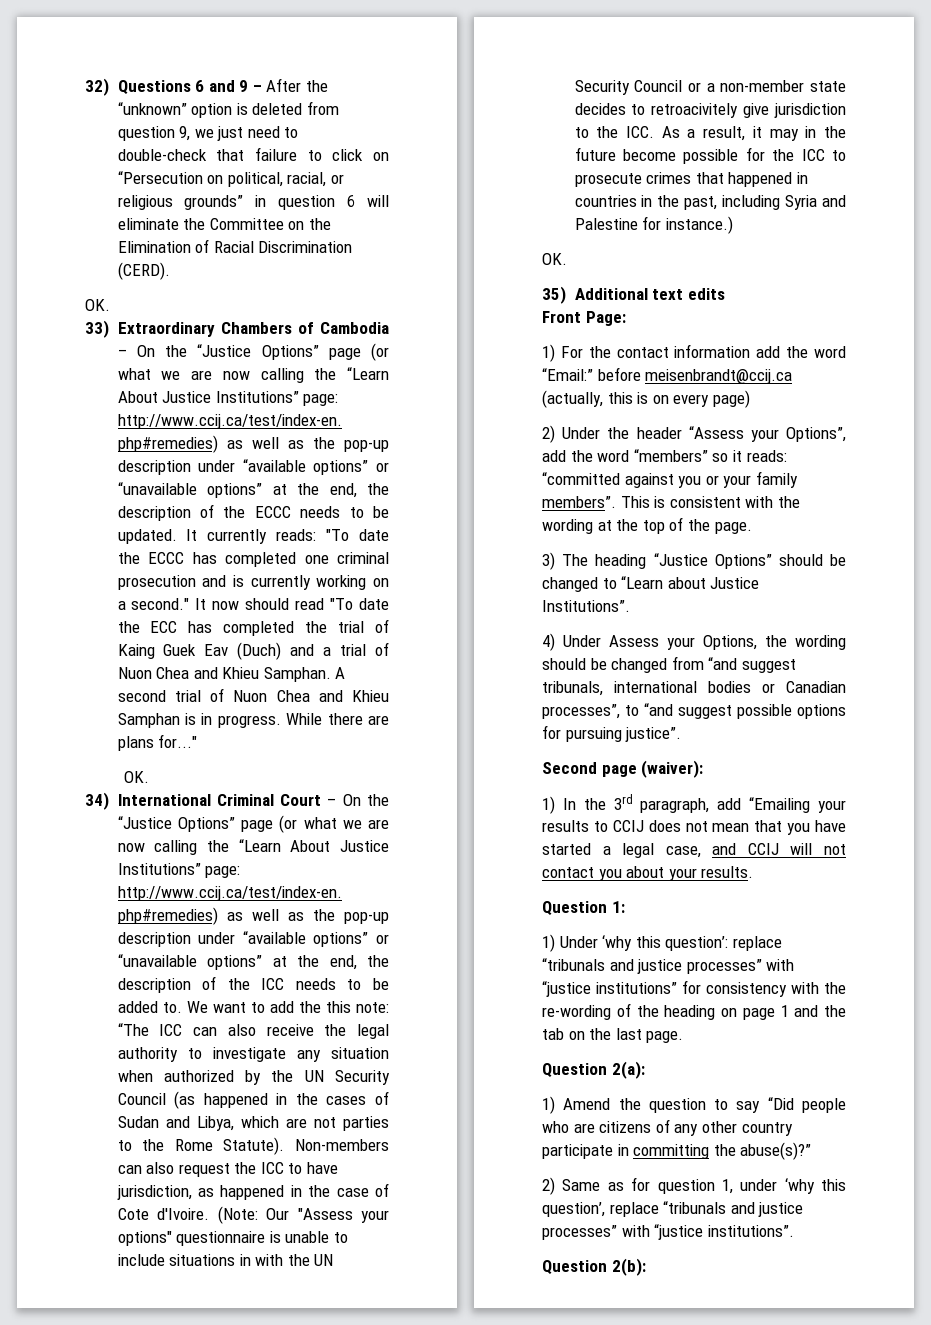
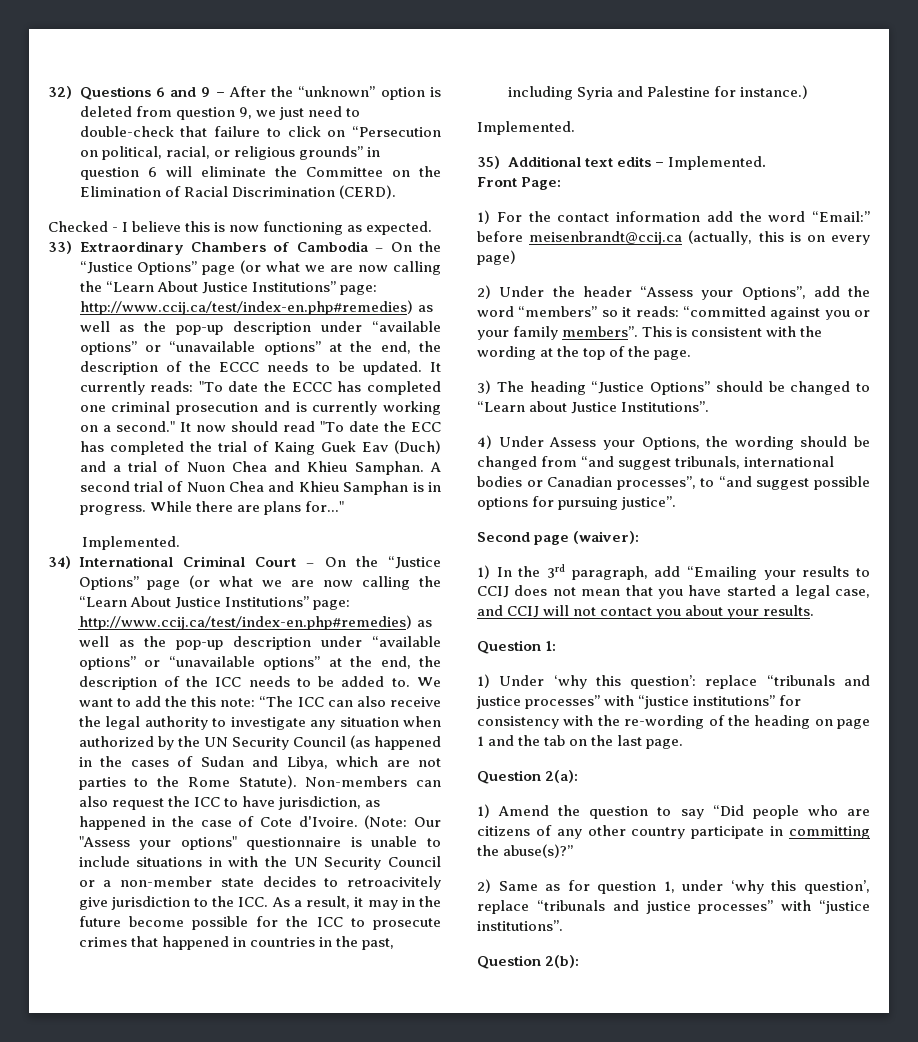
[85,299,110,311] OK. -> [48,221,433,235] Checked - I believe this is now functioning as expected.
[124,771,150,783] OK. -> [82,536,181,550] Implemented.
[542,253,567,265] OK. -> [477,121,575,135] Implemented.
(725, 294) none -> [654,156,766,170] – Implemented.

